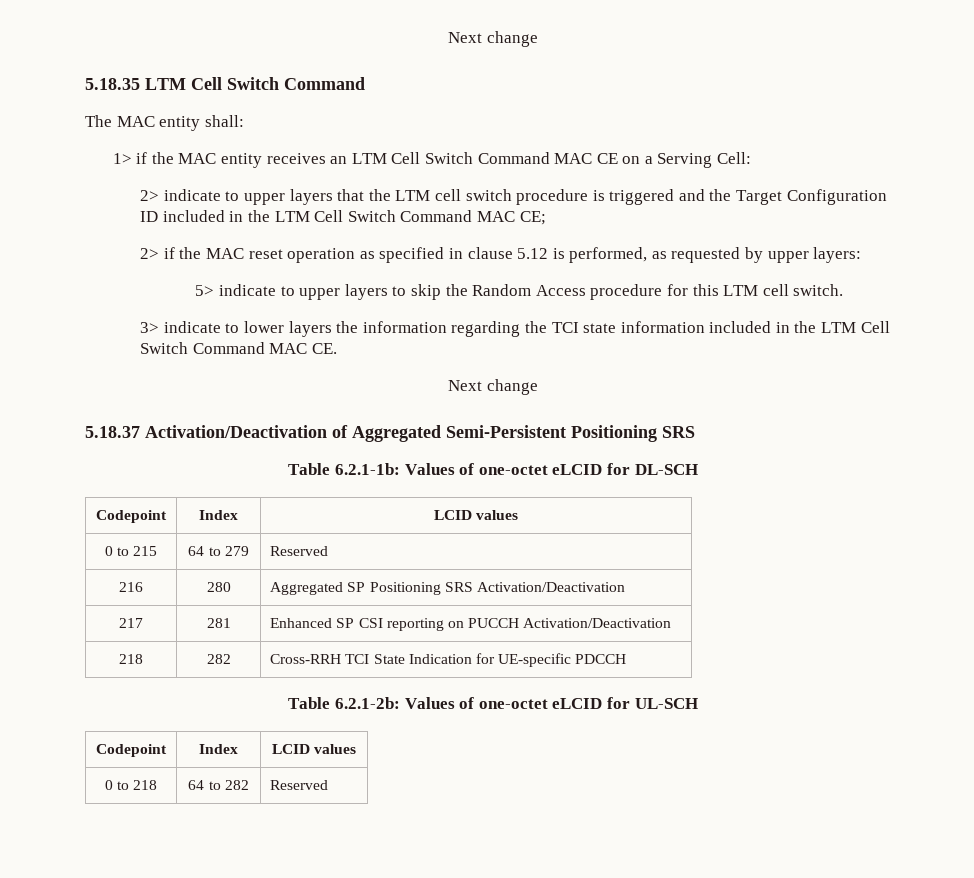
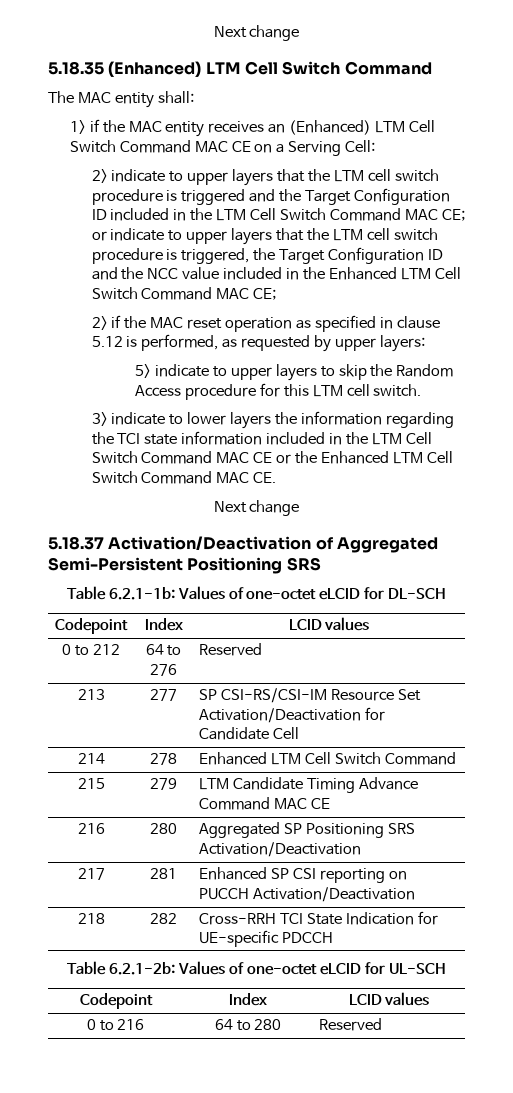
(140, 84) none -> [108,61,202,77] (Enhanced)
(348, 160) none -> [289,120,372,135] (Enhanced)
(546, 218) none -> [91,228,438,245] [91,247,443,264] [91,267,461,280] [91,287,277,300] or indicate to upper layers that the LTM cell switch procedure is triggered, the Target Configuration ID and the NCC value included in the Enhanced LTM Cell Switch Command MAC CE;
(308, 348) none -> [253,451,453,464] [91,471,250,484] CE or the Enhanced LTM Cell Switch Command MAC
[133,546,158,556] [188,546,249,556] [270,546,329,556] 215 | 64 to 279 | Reserved -> [92,644,120,655] [145,644,182,656] [150,664,177,676] [199,643,263,656] [77,689,105,700] [150,689,177,701] [199,688,422,703] [199,707,386,723] [199,727,300,740] [77,753,105,764] [150,753,177,765] [199,752,456,765] [77,778,105,789] [150,778,177,790] [199,777,419,793] [199,797,331,810] 212 | 64 to 276 | Reserved // 213 | 277 | SP CSI-RS/CSI-IM Resource Set Activation/Deactivation for Candidate Cell // 214 | 278 | Enhanced LTM Cell Switch Command // 215 | 279 | LTM Candidate Timing Advance Command MAC CE
[133,780,158,790] [188,780,249,790] 218 | 64 to 282 -> [117,1019,145,1030] [214,1019,282,1031] 216 | 64 to 280

